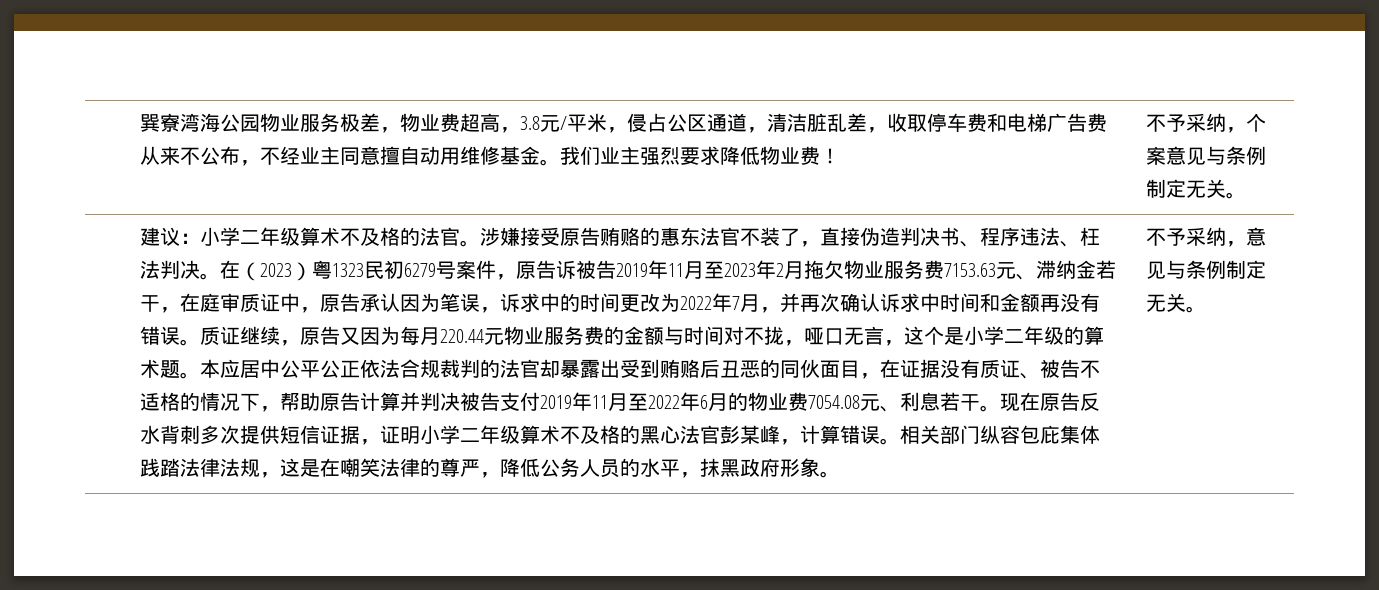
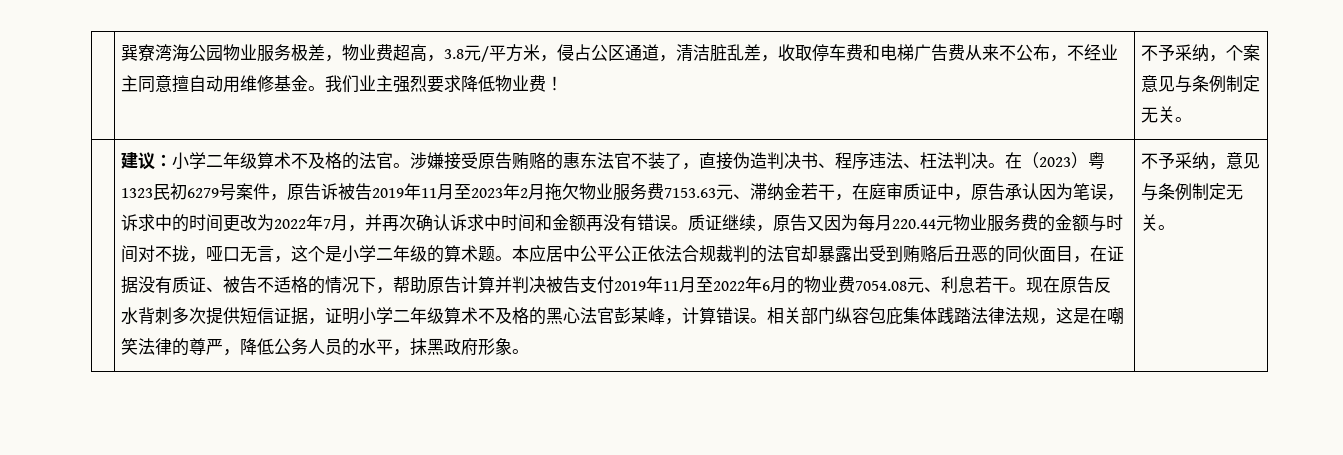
(588, 123) none -> [506,44,524,62] 方

